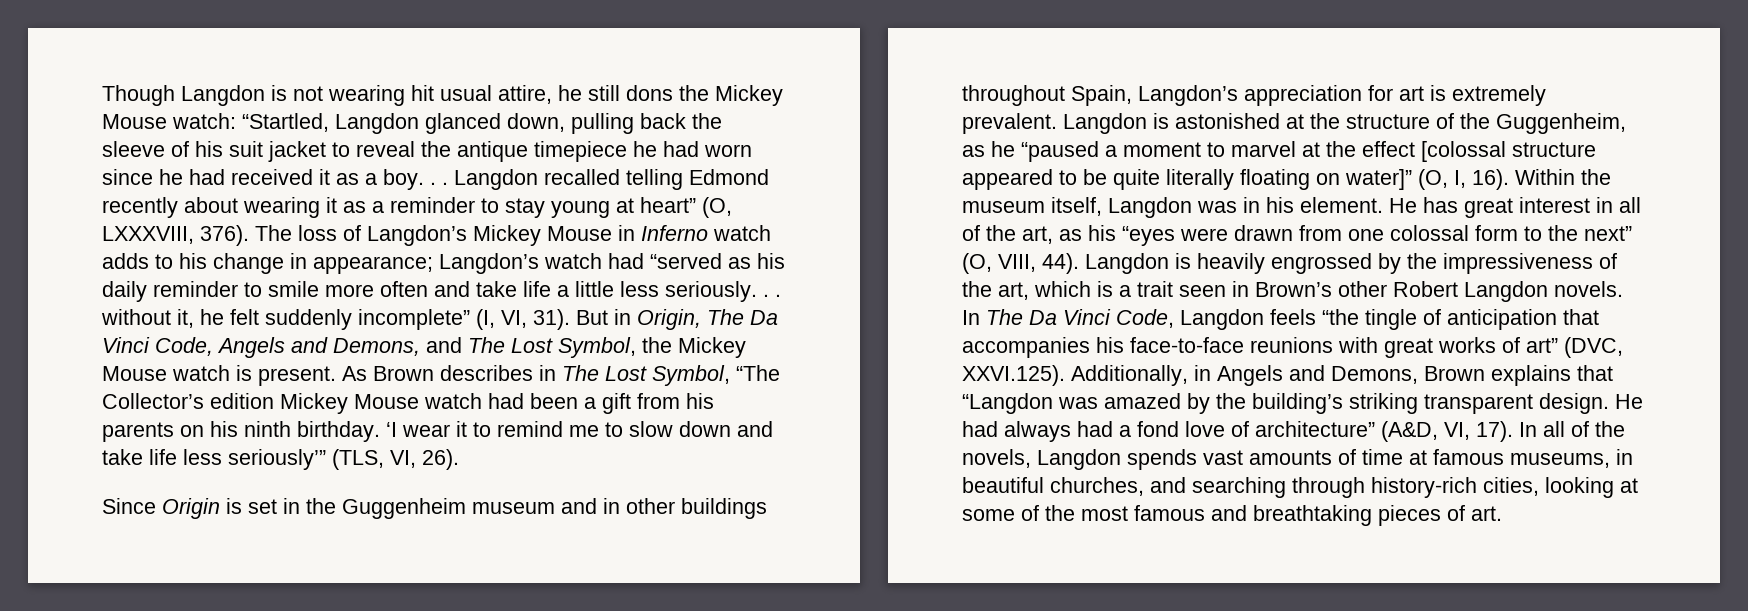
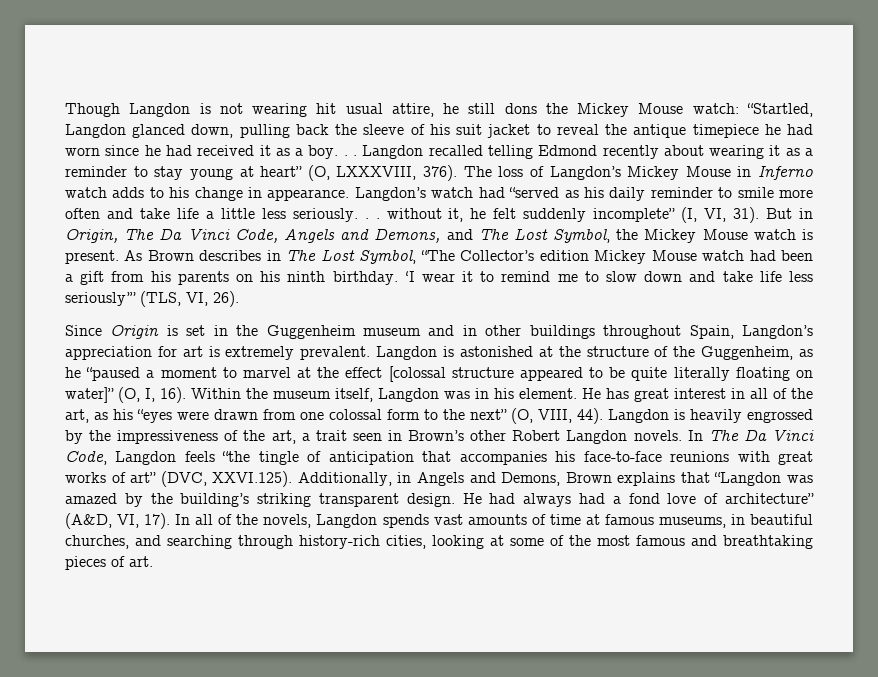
[313,256,433,274] appearance; -> [267,189,350,201] appearance.
[1034,281,1113,297] which is -> (296, 437) none

